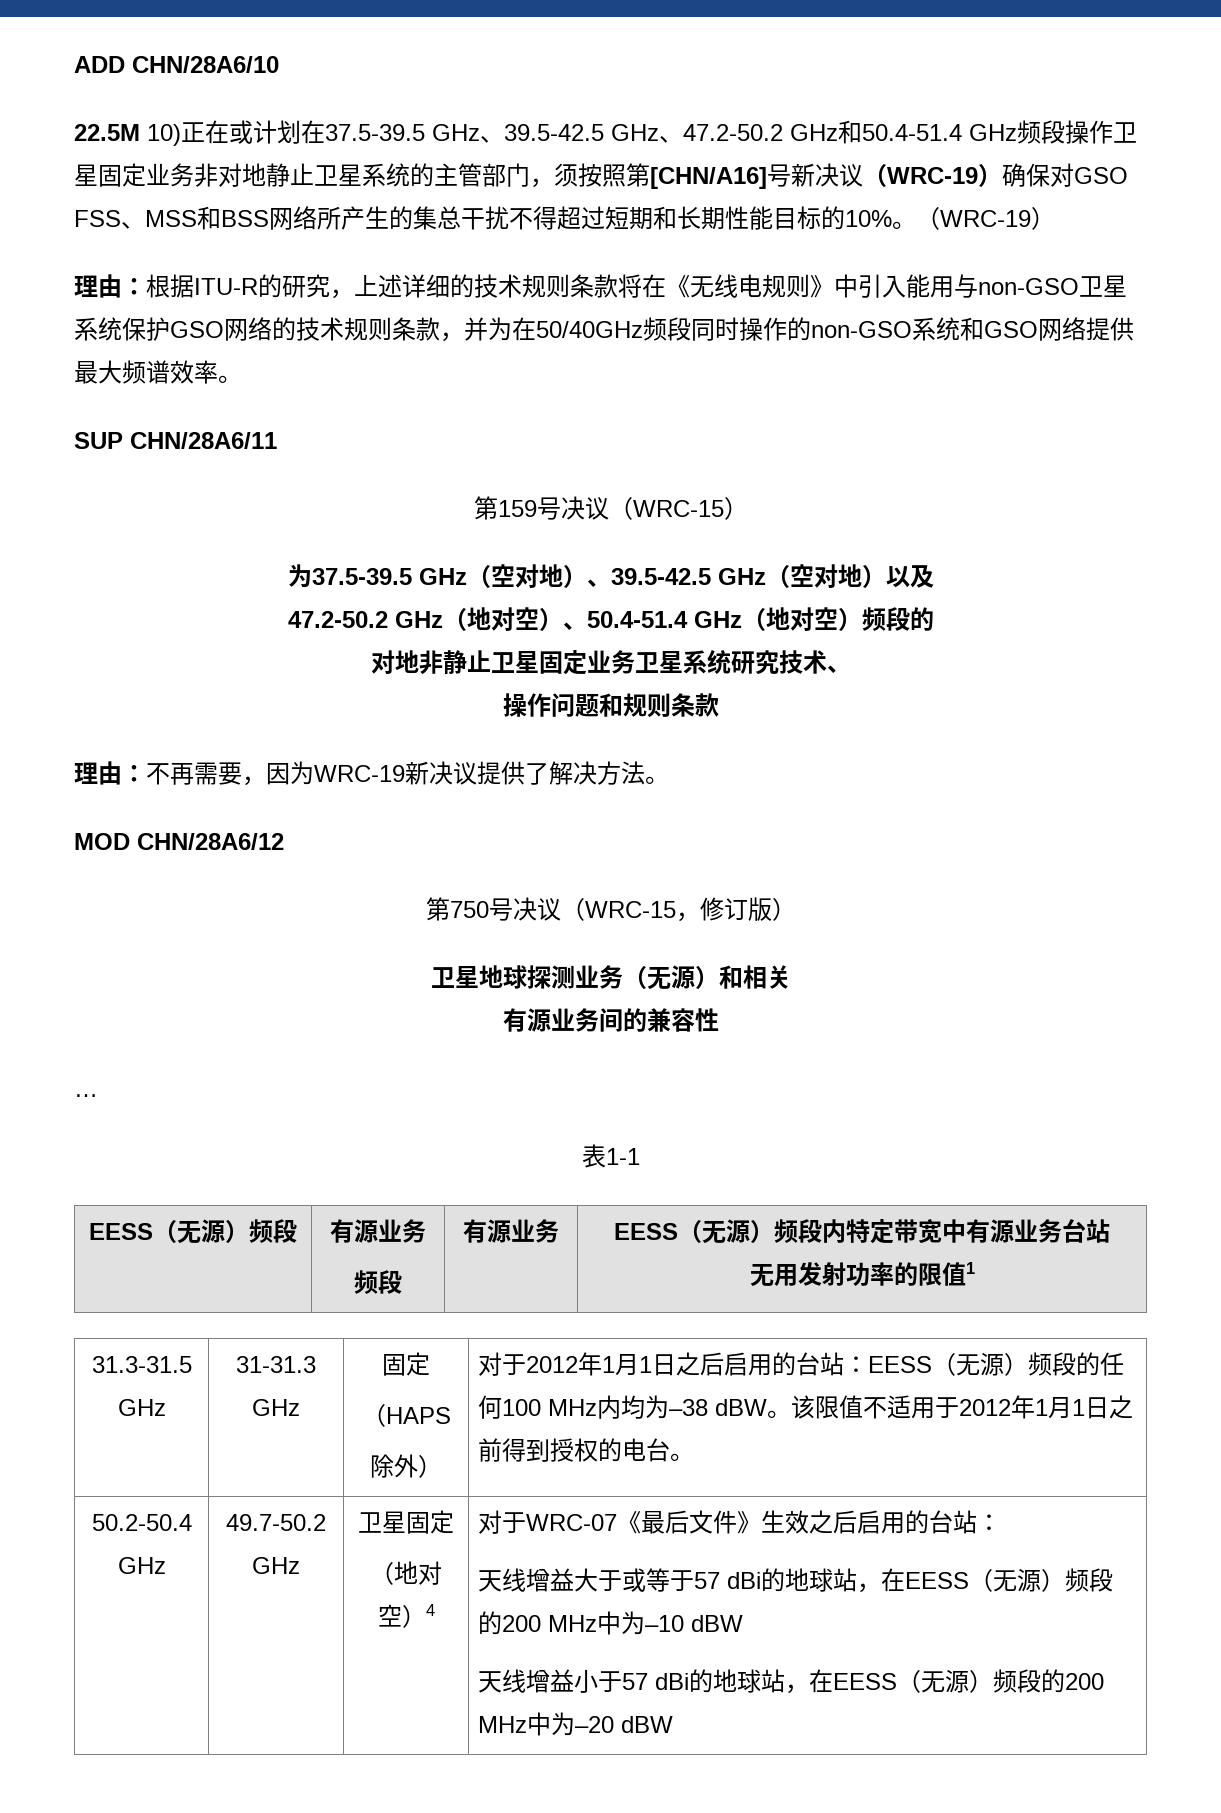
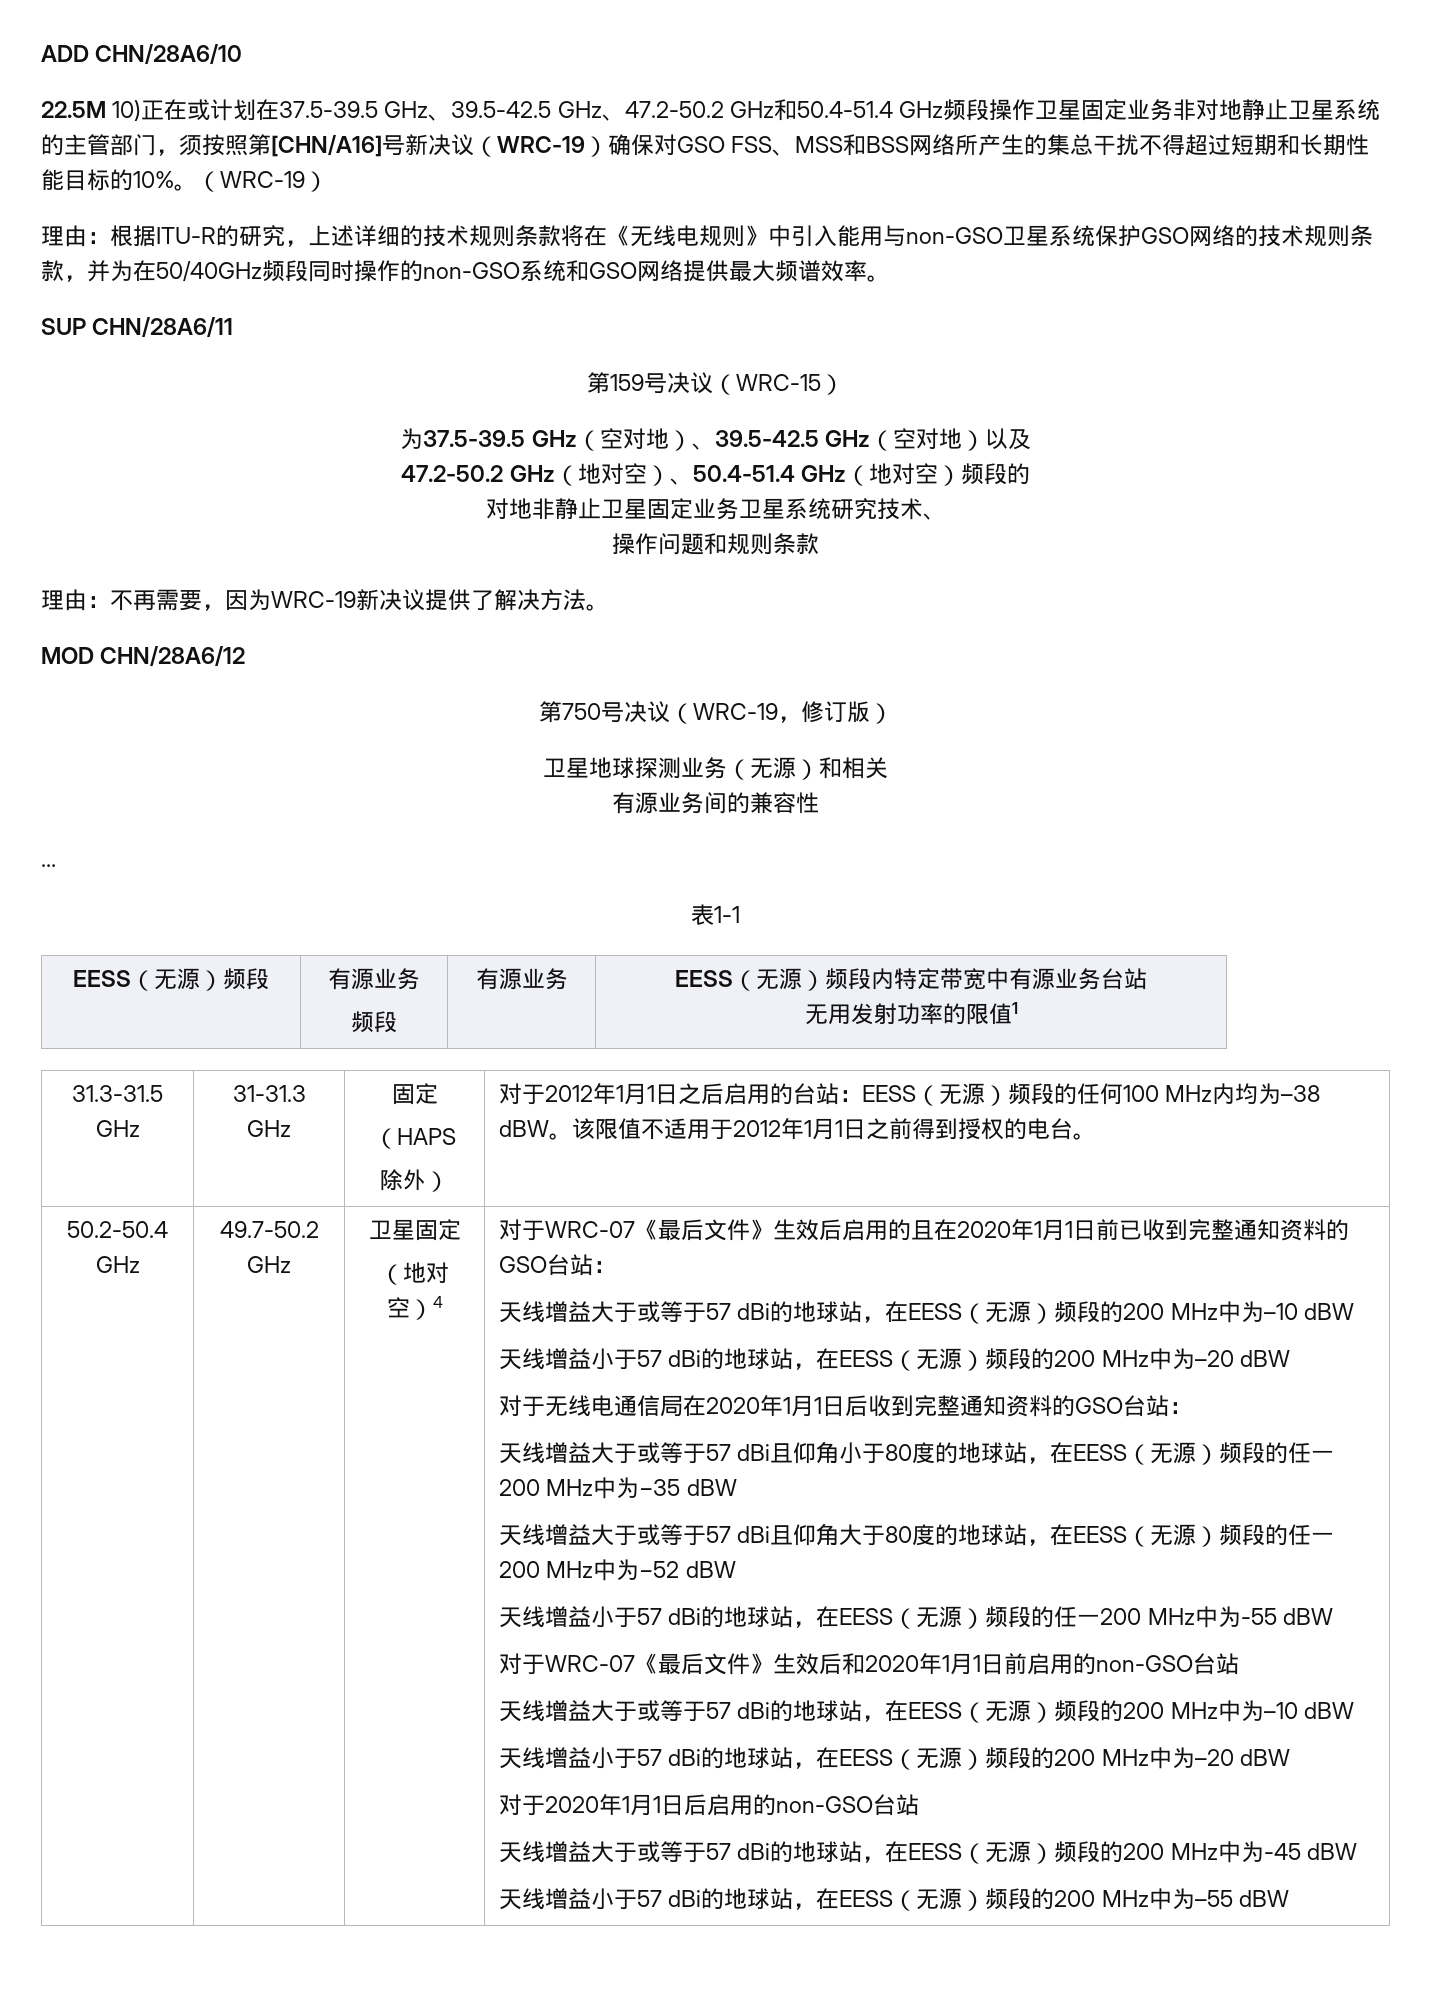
[584,901,676,918] WRC-15 -> [692,703,778,720] WRC-19
[809,1510,930,1534] 之后启用的 -> [819,1219,1350,1241] [499,1256,548,1273] 后启用的且在2020年1月1日前已收到完整通知资料的GSO
(674, 1724) none -> [499,1395,1193,1417] [499,1441,1335,1465] [499,1477,737,1499] [499,1523,1335,1547] [499,1559,736,1581] [499,1606,1333,1629] [499,1653,1240,1675] [499,1700,1354,1723] [499,1747,1290,1770] [499,1794,920,1816] [499,1841,1357,1864] [499,1888,1289,1911] // 对于无线电通信局在2020年1月1日后收到完整通知资料的GSO台站： // 天线增益大于或等于57 dBi且仰角小于80度的地球站，在EESS（无源）频段的任一200 MHz中为−35 dBW // 天线增益大于或等于57 dBi且仰角大于80度的地球站，在EESS（无源）频段的任一200 MHz中为−52 dBW // 天线增益小于57 dBi的地球站，在EESS（无源）频段的任一200 MHz中为-55 dBW // 对于WRC-07《最后文件》生效后和2020年1月1日前启用的non-GSO台站 // 天线增益大于或等于57 dBi的地球站，在EESS（无源）频段的200 MHz中为–10 dBW // 天线增益小于57 dBi的地球站，在EESS（无源）频段的200 MHz中为–20 dBW // 对于2020年1月1日后启用的non-GSO台站 // 天线增益大于或等于57 dBi的地球站，在EESS（无源）频段的200 MHz中为-45 dBW // 天线增益小于57 dBi的地球站，在EESS（无源）频段的200 MHz中为–55 dBW

